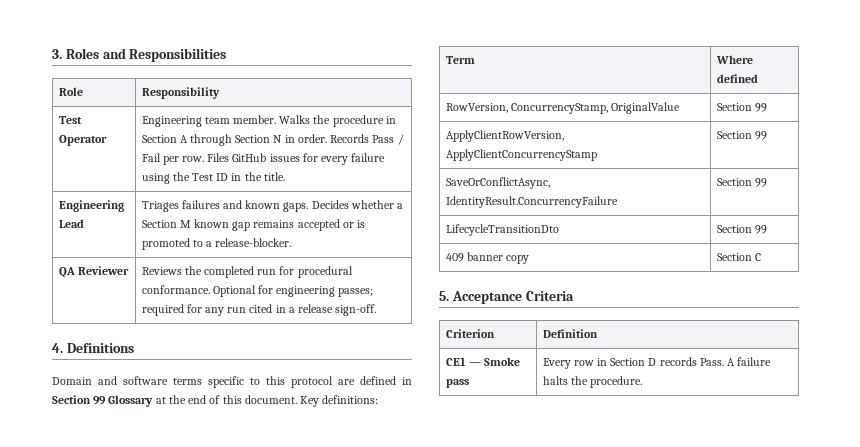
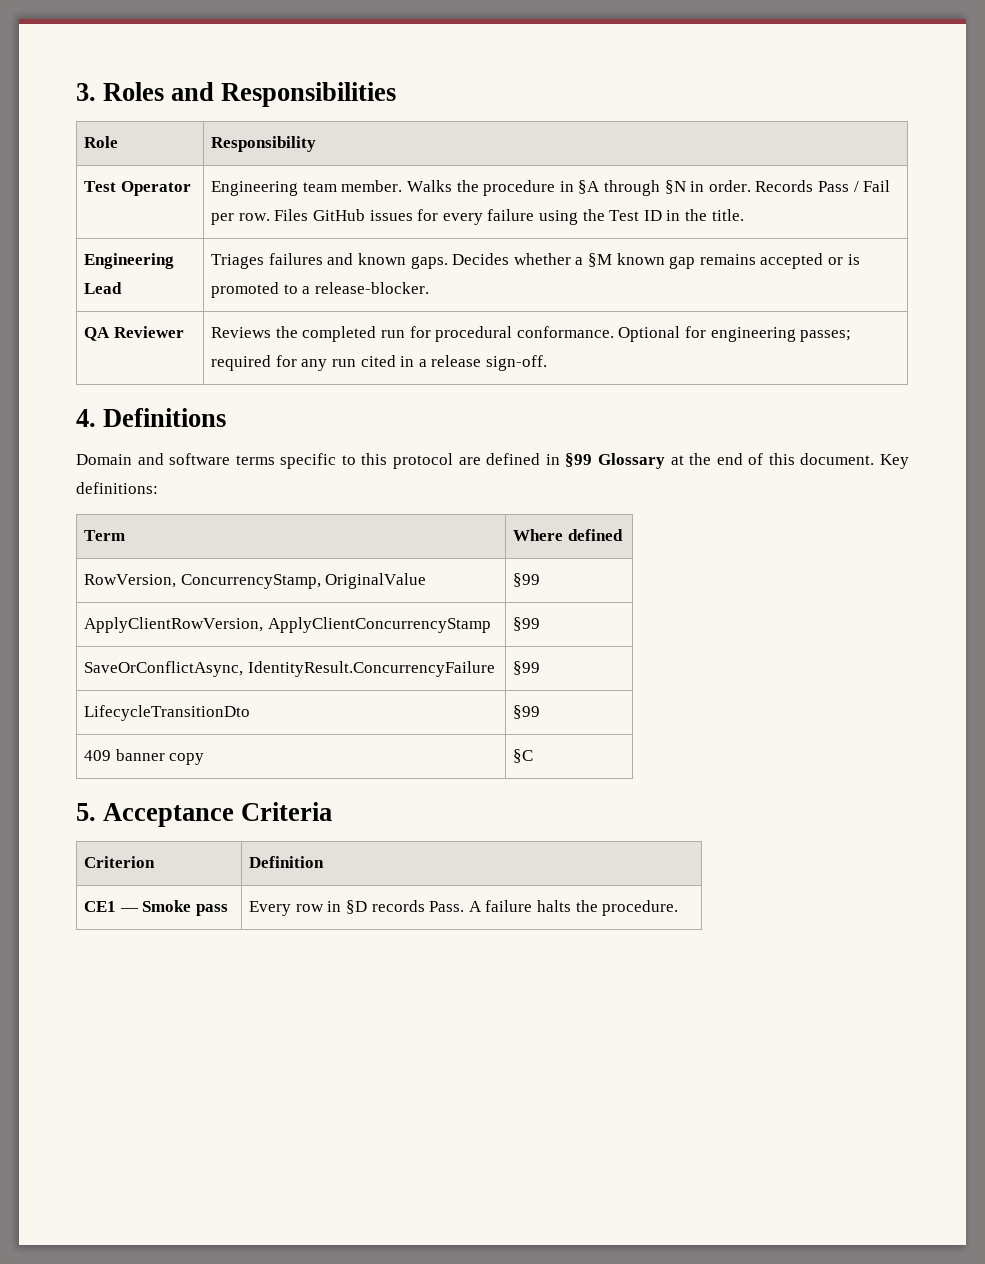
[141,134,283,146] Section A through Section N -> [578,180,686,196] §A through §N
[141,220,191,228] Section M -> [587,253,612,267] §M
[52,395,107,405] Section 99 -> [565,453,593,467] §99
[716,103,767,112] Section 99 -> [513,573,541,587] §99
[716,131,767,140] Section 99 -> [513,617,541,631] §99
[716,178,767,187] Section 99 -> [513,661,541,675] §99
[716,225,767,234] Section 99 -> [513,705,541,719] §99
[716,253,761,261] Section C -> [513,749,534,763] §C
[610,358,657,366] Section D -> [346,900,368,914] §D

